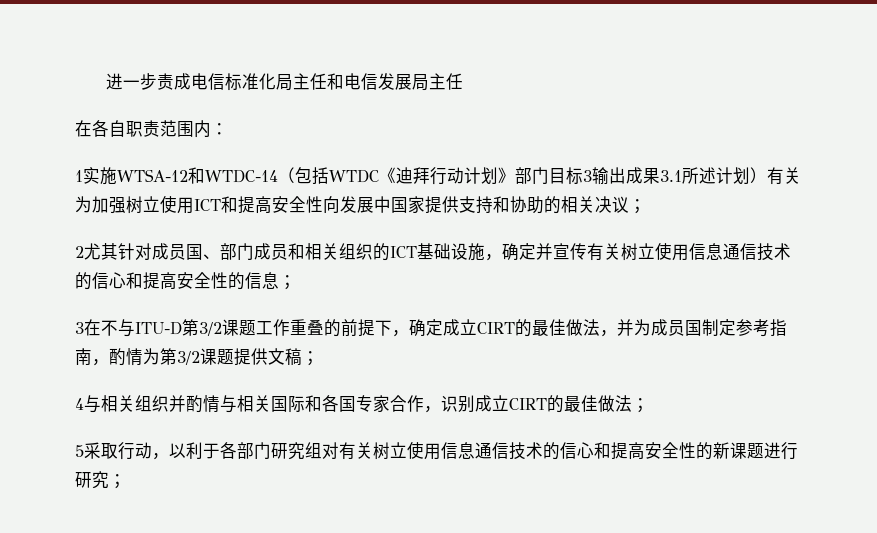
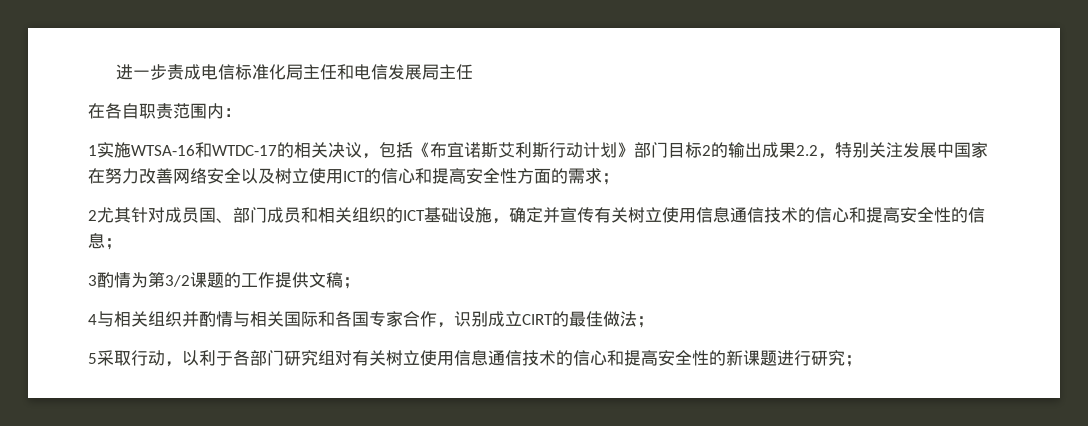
[117,167,430,184] WTSA-12和WTDC-14（包括WTDC《迪拜 -> [131,142,549,159] WTSA-16和WTDC-17的相关决议，包括《布宜诺斯艾利斯
[583,170,592,182] 3 -> [702,142,728,158] 2的
[660,167,801,185] [75,196,126,214] 3.1所述计划）有关为加强 -> [796,142,988,159] [88,168,275,184] 2.2，特别关注发展中国家在努力改善网络安全以及
[221,196,629,214] 和提高安全性向发展中国家提供支持和协助的相关决议 -> [364,168,602,184] 的信心和提高安全性方面的需求
[84,319,787,337] [75,348,109,366] 在不与ITU-D第3/2课题工作重叠的前提下，确定成立CIRT的最佳做法，并为成员国制定参考指南， -> (97, 280) none
(234, 357) none -> [224,272,275,288] 的工作

